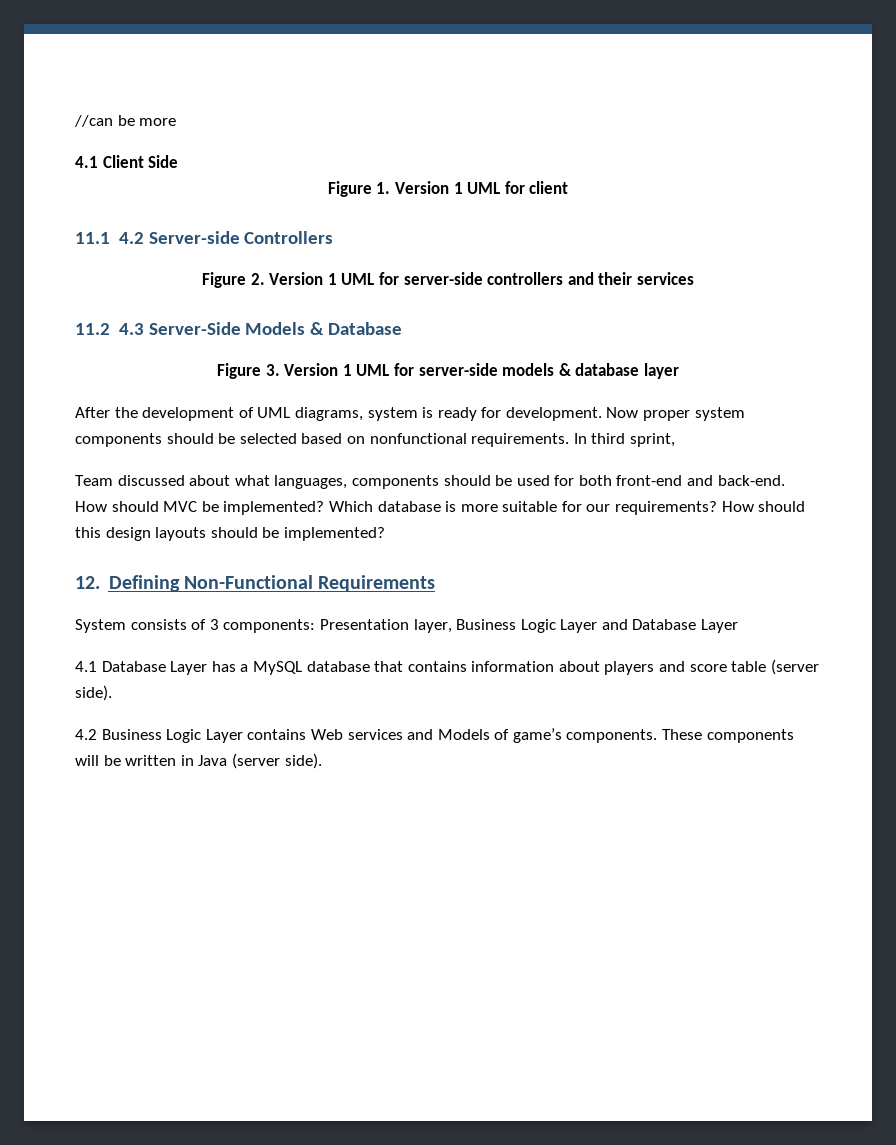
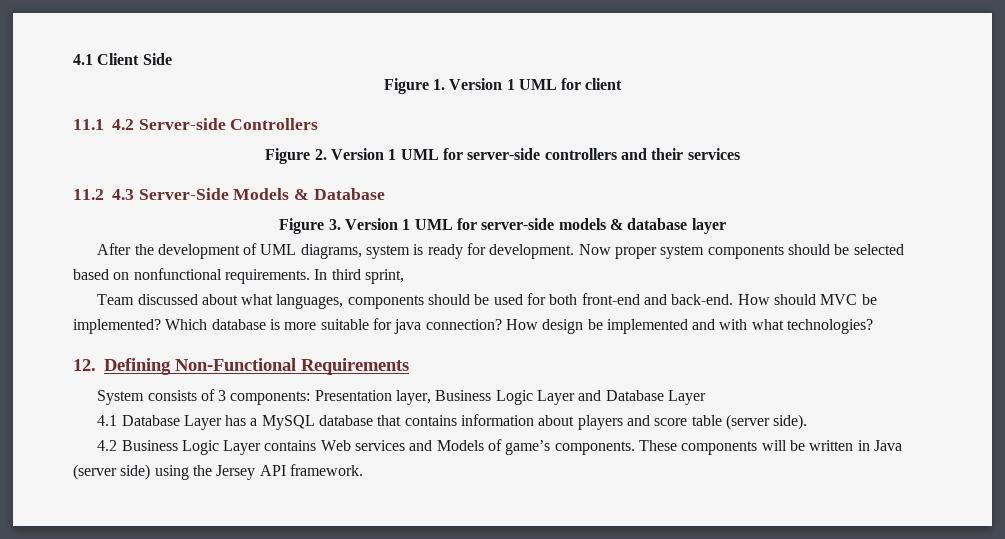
[74,115,177,127] //can be more // -> (73, 59) none
[586,501,806,515] [75,527,385,541] our requirements? How should this design layouts should be implemented? -> [394,319,874,334] java connection? How design be implemented and with what technologies?
[284,753,322,769] side). -> [120,464,363,480] side) using the Jersey API framework.

